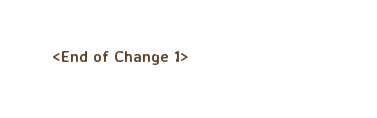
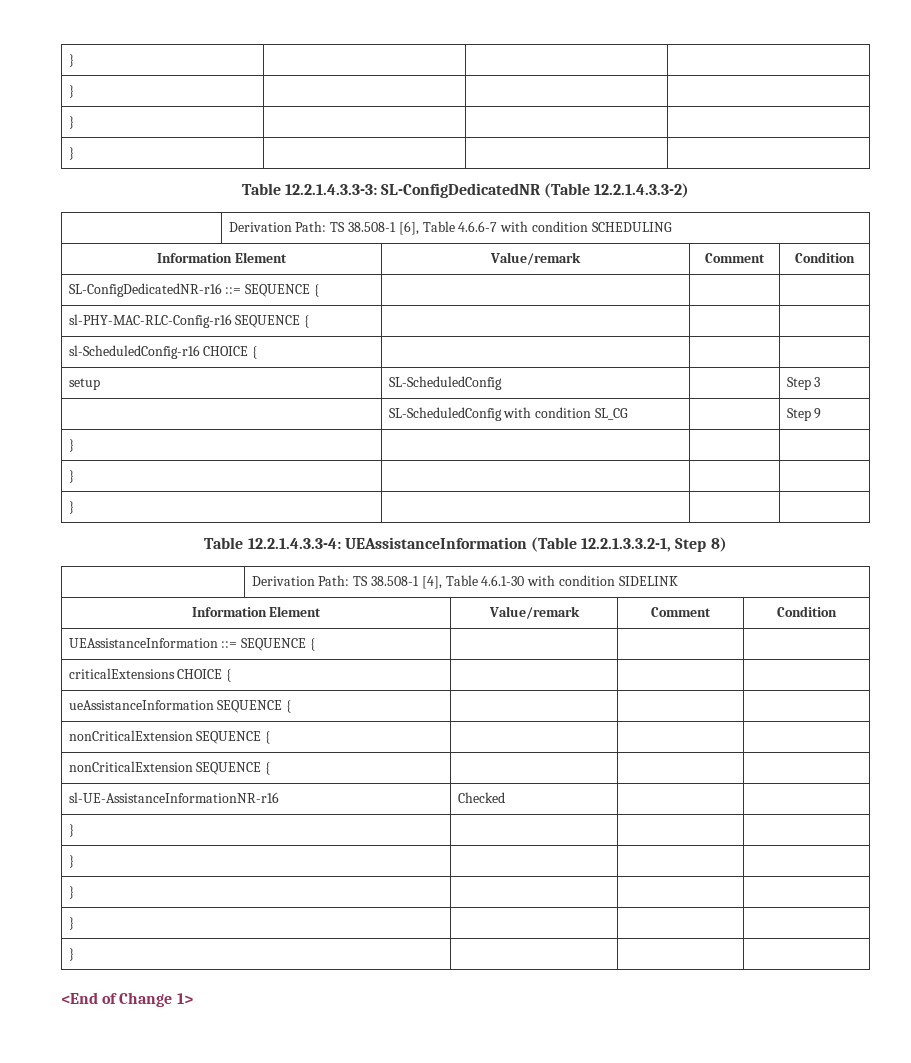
(52, 56) none -> [68,54,74,67] [68,85,74,98] [68,116,74,129] [68,147,74,160] [241,183,690,198] [228,221,672,235] [157,252,287,263] [490,252,581,265] [705,253,765,263] [795,252,855,263] [68,283,320,297] [68,314,310,328] [68,345,258,359] [68,378,100,390] [388,376,502,390] [786,377,821,390] [388,407,629,421] [786,408,822,421] [68,439,74,452] [68,470,74,483] [68,501,74,514] [204,537,727,552] [251,575,678,589] [191,606,322,617] [488,606,580,619] [651,607,711,617] [777,606,837,617] [68,638,316,651] [68,668,232,682] [68,700,292,713] [68,730,271,744] [68,761,271,775] [68,792,279,803] [457,792,505,803] [68,824,74,837] [68,855,74,868] [68,886,74,899] [68,917,74,930] [68,948,74,961] } | | | // } | | | // } | | | // } | | | // Table 12.2.1.4.3.3-3: SL-ConfigDedicatedNR (Table 12.2.1.4.3.3-2) // | Derivation Path: TS 38.508-1 [6], Table 4.6.6-7 with condition SCHEDULING // Information Element | Value/remark | Comment | Condition // SL-ConfigDedicatedNR-r16 ::= SEQUENCE { | | | // sl-PHY-MAC-RLC-Config-r16 SEQUENCE { | | | // sl-ScheduledConfig-r16 CHOICE { | | | // setup | SL-ScheduledConfig | | Step 3 // | SL-ScheduledConfig with condition SL_CG | | Step 9 // } | | | // } | | | // } | | | // Table 12.2.1.4.3.3-4: UEAssistanceInformation (Table 12.2.1.3.3.2-1, Step 8) // | Derivation Path: TS 38.508-1 [4], Table 4.6.1-30 with condition SIDELINK // Information Element | Value/remark | Comment | Condition // UEAssistanceInformation ::= SEQUENCE { | | | // criticalExtensions CHOICE { | | | // ueAssistanceInformation SEQUENCE { | | | // nonCriticalExtension SEQUENCE { | | | // nonCriticalExtension SEQUENCE { | | | // sl-UE-AssistanceInformationNR-r16 | Checked | | // } | | | // } | | | // } | | | // } | | | // } | | | //

